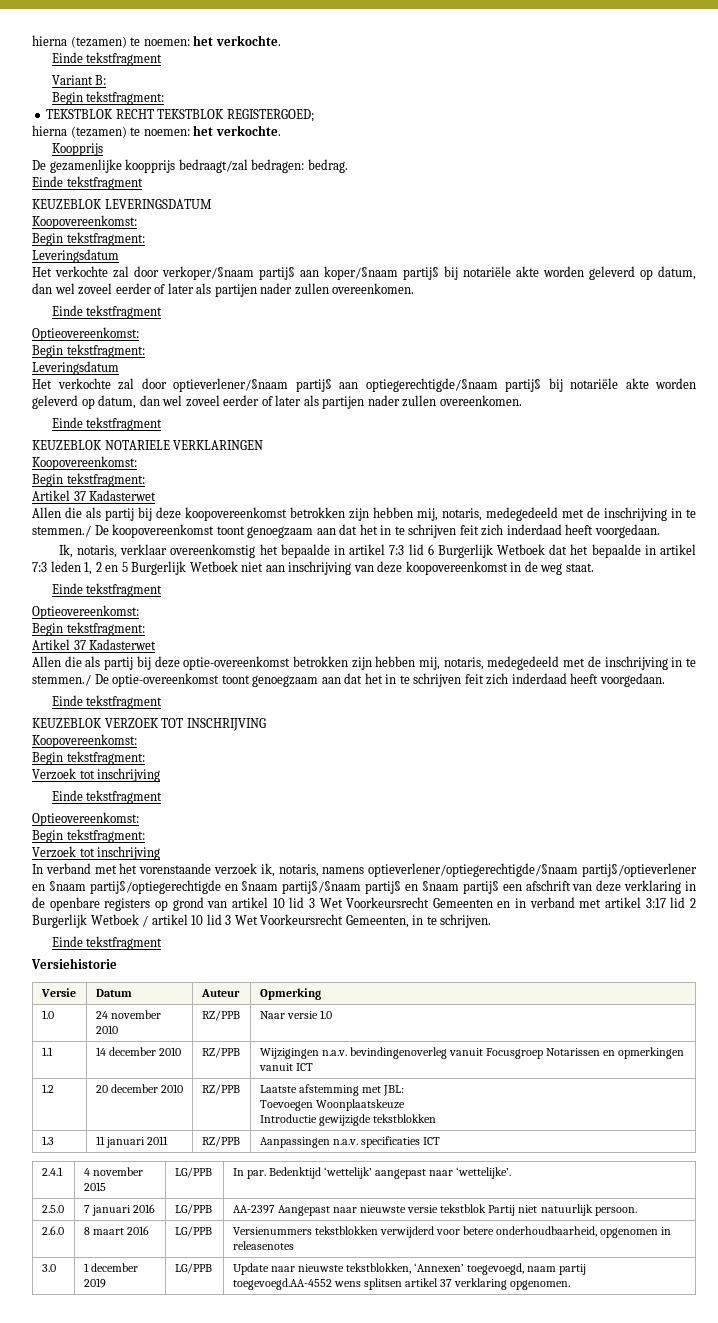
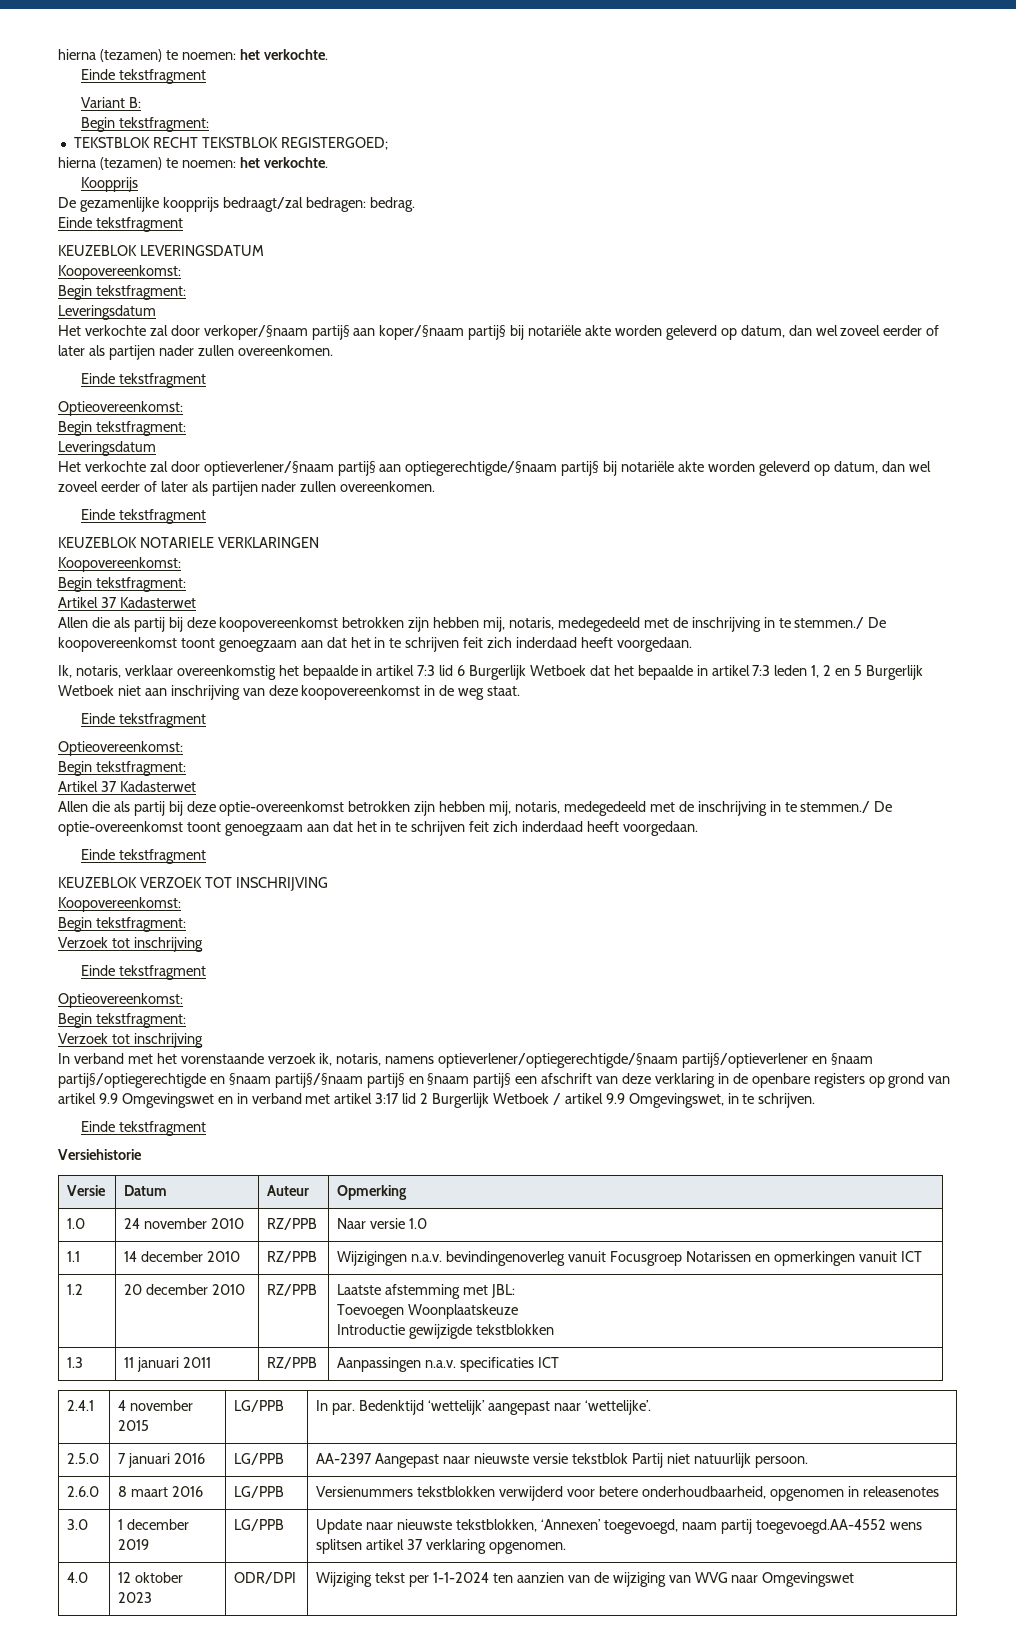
[272,897,493,908] 10 lid 3 Wet Voorkeursrecht Gemeenten -> [98,1093,214,1108] 9.9 Omgevingswet
[191,914,409,928] 10 lid 3 Wet Voorkeursrecht Gemeenten, -> [605,1093,724,1108] 9.9 Omgevingswet,
(571, 1285) none -> [67,1572,89,1583] [118,1572,184,1583] [118,1592,153,1603] [234,1572,297,1584] [316,1572,855,1587] // 4.0 | 12 oktober 2023 | ODR/DPI | Wijziging tekst per 1-1-2024 ten aanzien van de wijziging van WVG naar Omgevingswet

